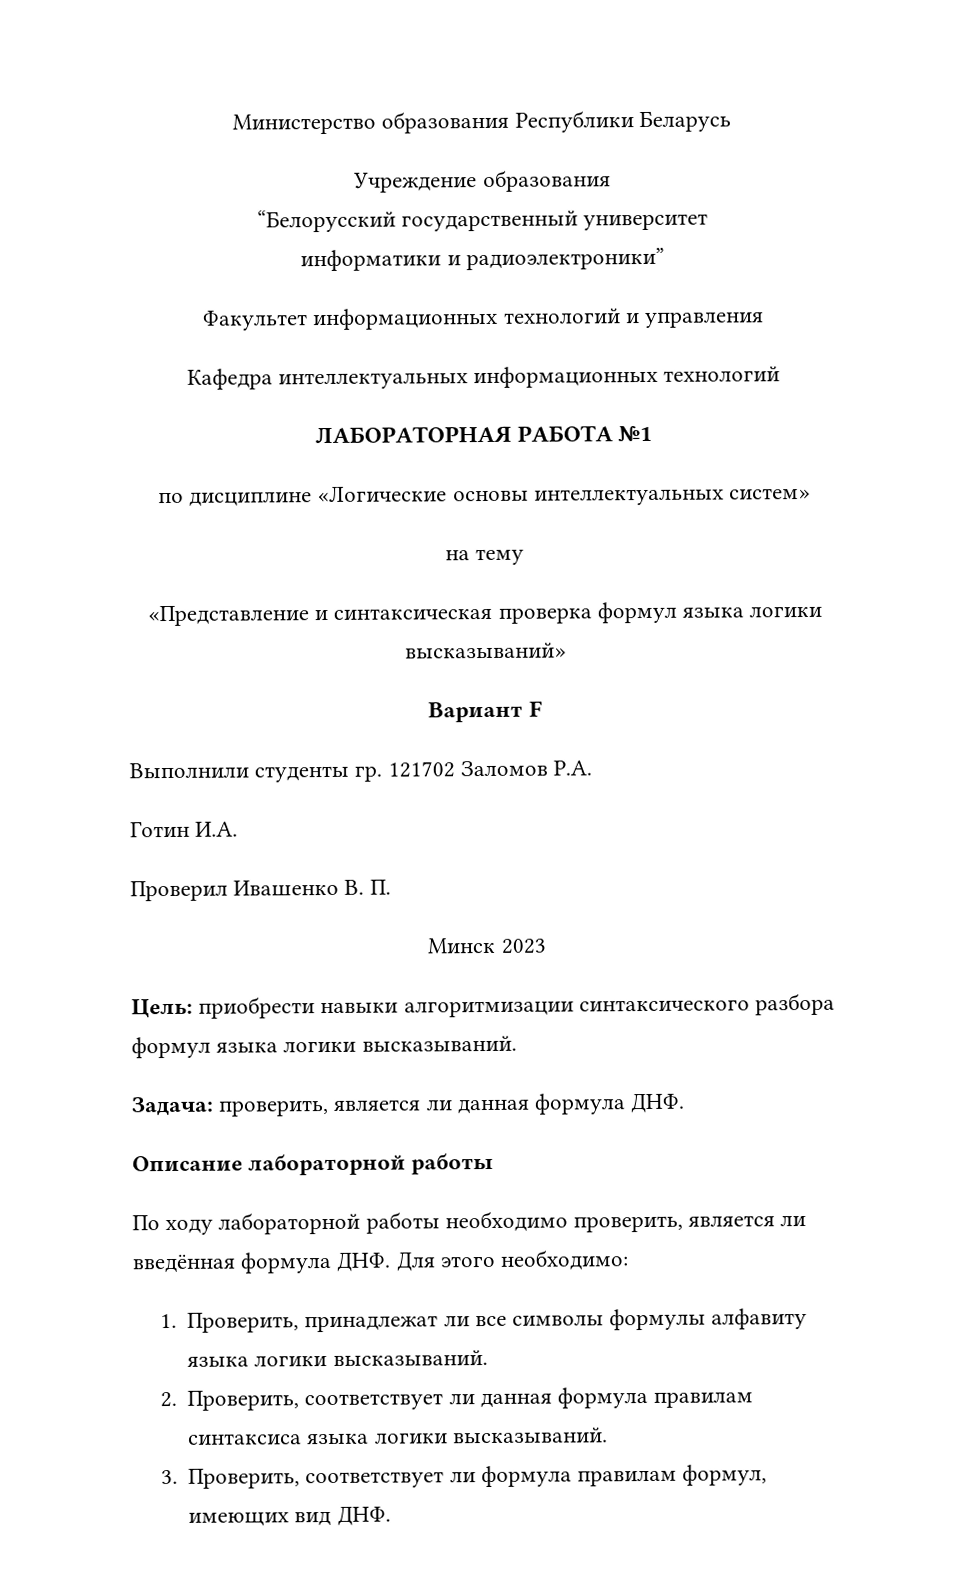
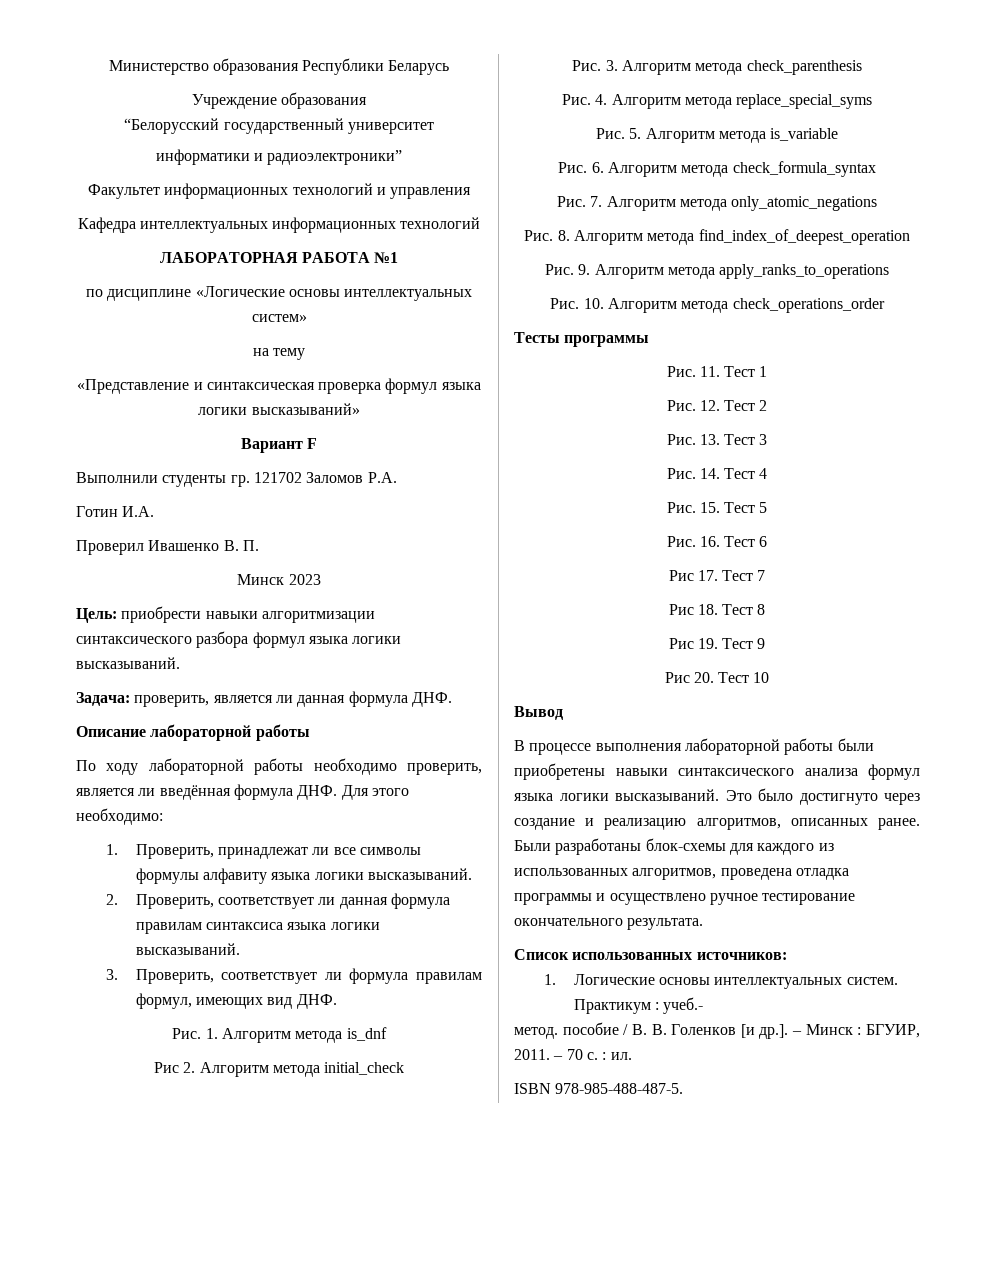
(391, 1515) none -> [172,1027,387,1043] [153,1062,405,1077] [572,60,862,75] [561,94,873,109] [595,128,839,143] [558,161,876,177] [556,196,878,211] [524,229,910,245] [544,264,890,279] [550,298,885,313] [514,332,650,347] [666,366,768,377] [666,400,768,411] [666,434,768,445] [666,468,768,479] [666,502,768,513] [666,536,768,547] [668,570,766,581] [668,604,766,615] [668,638,766,649] [664,672,770,683] [514,706,563,720] [514,738,874,755] [514,763,920,780] [514,788,920,805] [514,818,920,830] [514,838,834,855] [514,868,849,880] [514,893,856,905] [514,918,704,930] [514,949,787,960] [543,974,898,989] [573,997,704,1014] [514,1022,920,1039] [514,1049,632,1060] [514,1083,684,1094] // Рис. 1. Алгоритм метода is_dnf // Рис 2. Алгоритм метода initial_check // Рис. 3. Алгоритм метода check_parenthesis // Рис. 4. Алгоритм метода replace_special_syms // Рис. 5. Алгоритм метода is_variable // Рис. 6. Алгоритм метода check_formula_syntax // Рис. 7. Алгоритм метода only_atomic_negations // Рис. 8. Алгоритм метода find_index_of_deepest_operation // Рис. 9. Алгоритм метода apply_ranks_to_operations // Рис. 10. Алгоритм метода check_operations_order // Тесты программы // Рис. 11. Тест 1 // Рис. 12. Тест 2 // Рис. 13. Тест 3 // Рис. 14. Тест 4 // Рис. 15. Тест 5 // Рис. 16. Тест 6 // Рис 17. Тест 7 // Рис 18. Тест 8 // Рис 19. Тест 9 // Рис 20. Тест 10 // Вывод // В процессе выполнения лабораторной работы были приобретены навыки синтаксического анализа формул языка логики высказываний. Это было достигнуто через создание и реализацию алгоритмов, описанных ранее. Были разработаны блок-схемы для каждого из использованных алгоритмов, проведена отладка программы и осуществлено ручное тестирование окончательного результата. // Список использованных источников: // 1. Логические основы интеллектуальных систем. Практикум : учеб.- // метод. пособие / В. В. Голенков [и др.]. – Минск : БГУИР, 2011. – 70 с. : ил. // ISBN 978-985-488-487-5.

